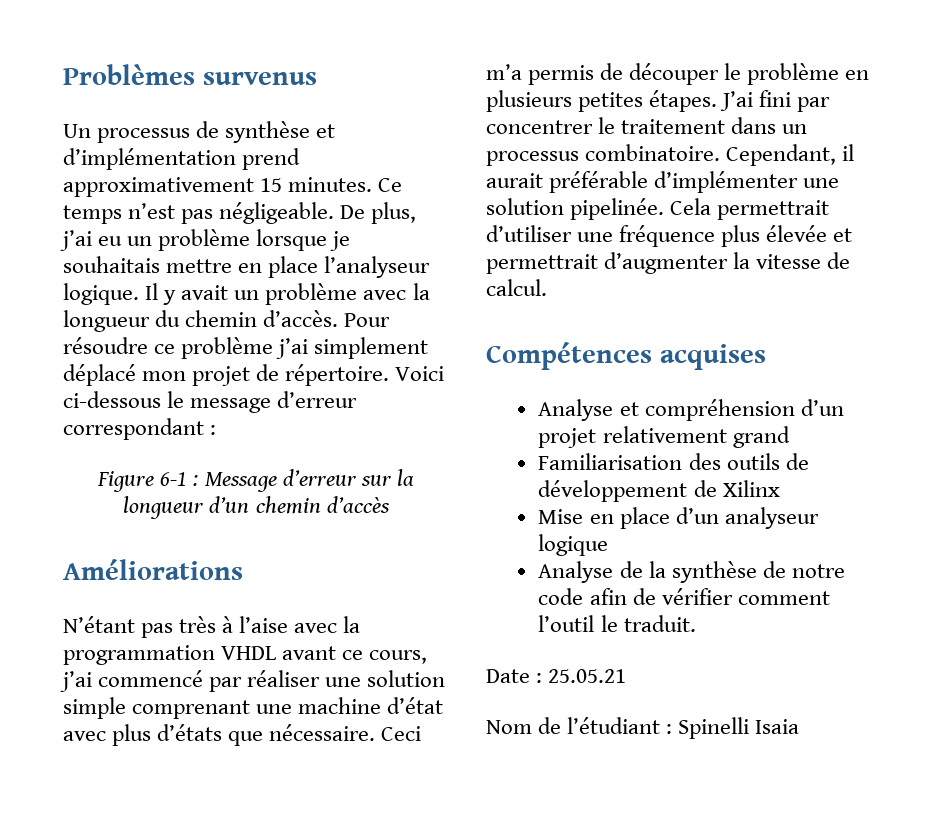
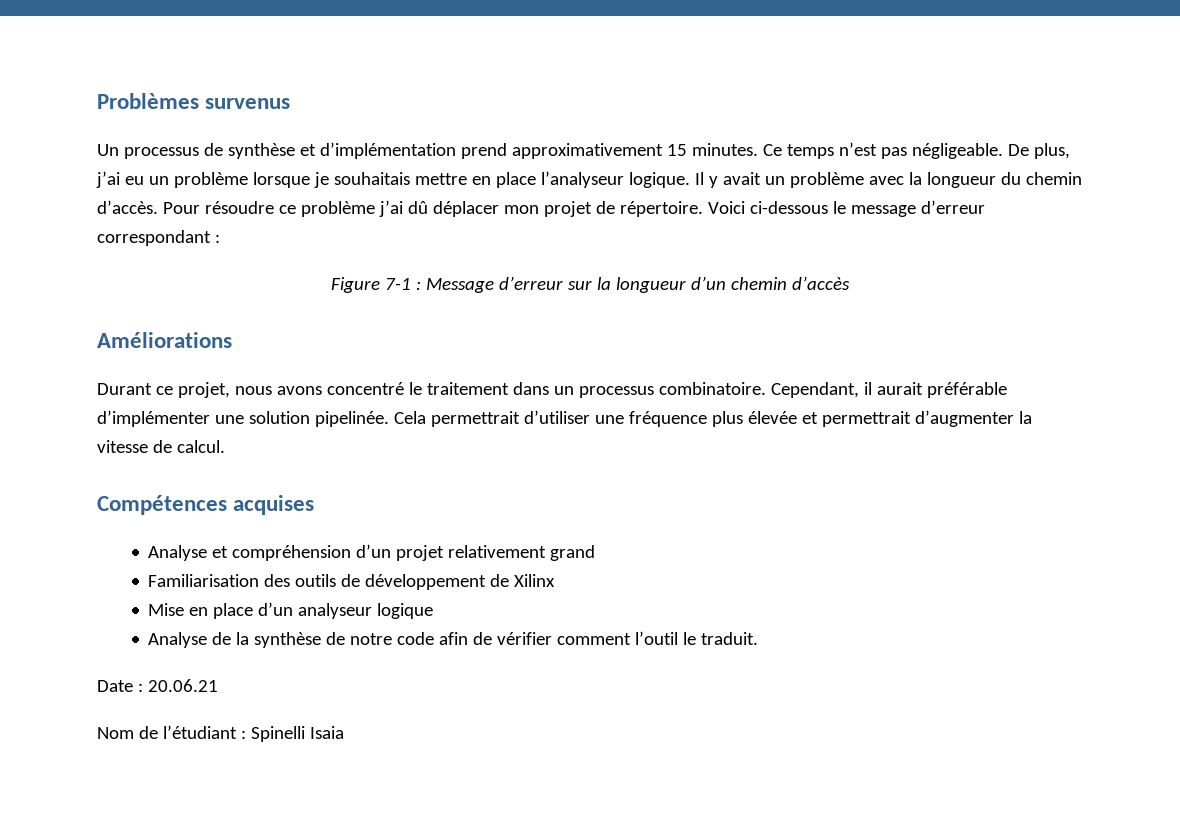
[314,337,429,359] [63,364,136,386] simplement déplacé -> [407,201,499,217] dû déplacer
[160,472,188,486] 6-1 -> [385,278,412,290] 7-1
[63,616,361,638] [63,645,428,665] [60,670,446,692] [63,697,444,719] [63,724,422,746] [486,63,870,85] [486,90,831,112] [486,120,593,134] N’étant pas très à l’aise avec la programmation VHDL avant ce cours, j’ai commencé par réaliser une solution simple comprenant une machine d’état avec plus d’états que nécessaire. Ceci m’a permis de découper le problème en plusieurs petites étapes. J’ai fini par concentrer -> [97,382,404,398] Durant ce projet, nous avons concentré
[548,669,627,683] 25.05.21 -> [147,679,218,692] 20.06.21

